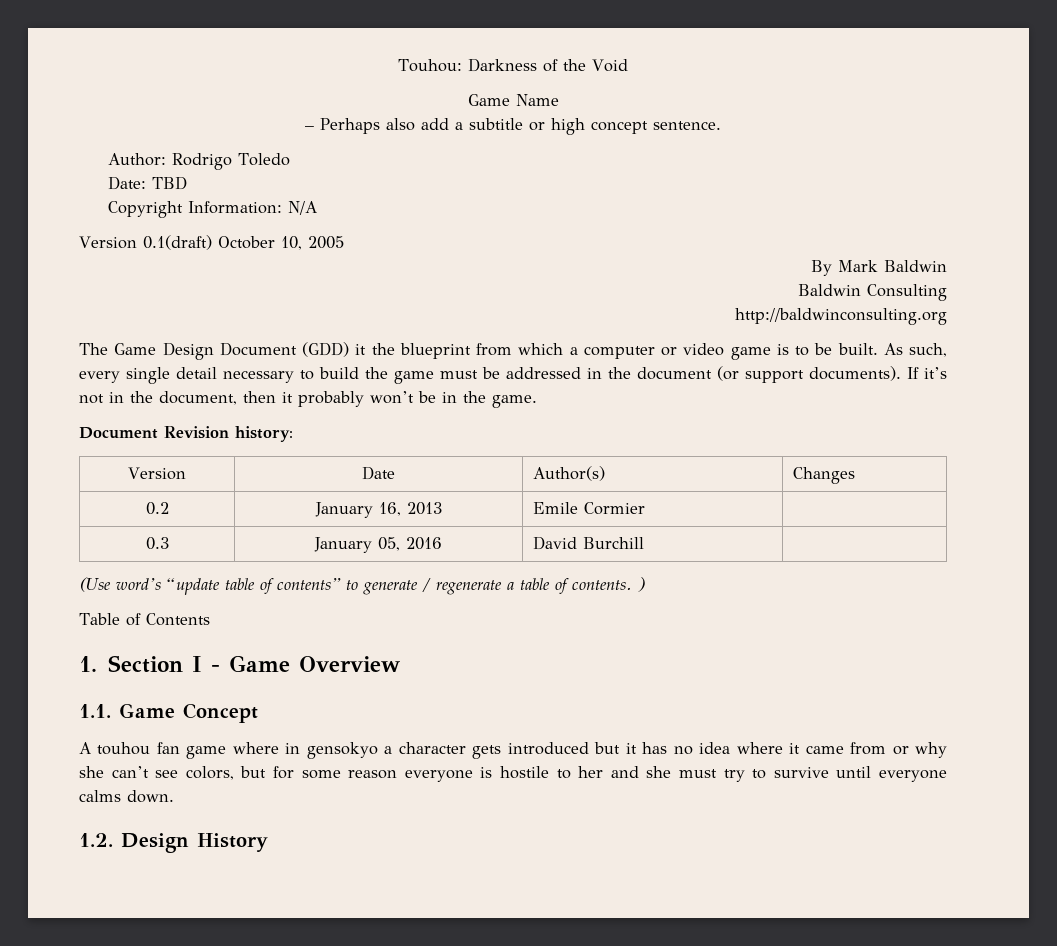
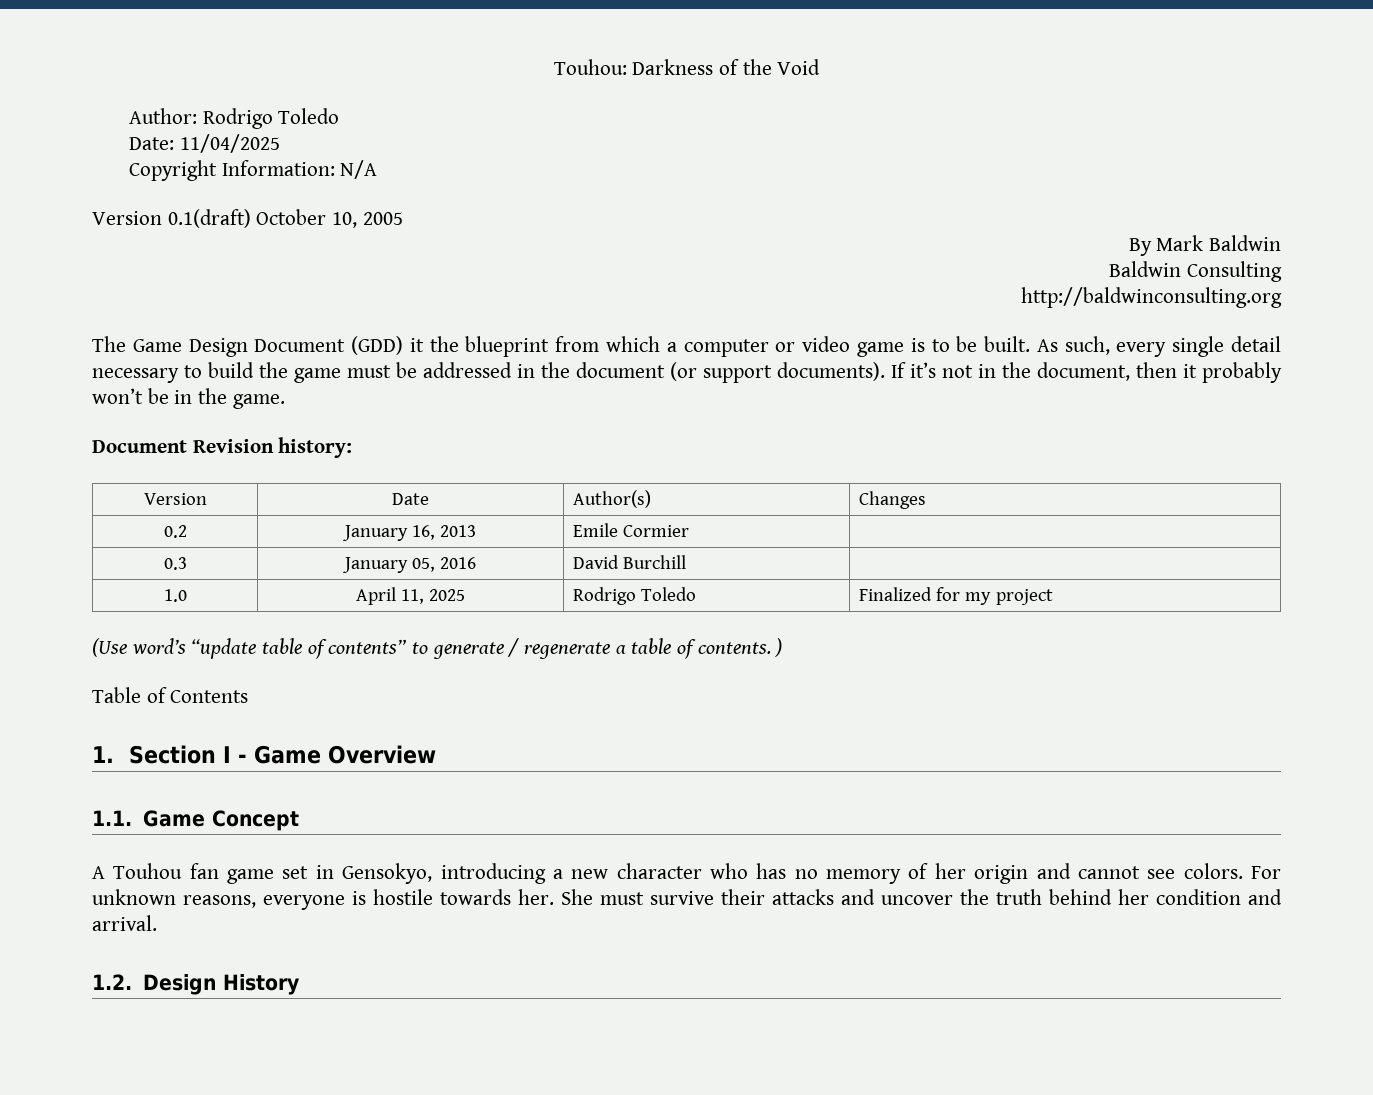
[467,94,559,106] [305,118,721,135] // Game Name // – Perhaps also add a subtitle or high concept sentence. -> (821, 67) none
[152,176,188,190] TBD -> [179,134,280,153] 11/04/2025
(644, 543) none -> [163,589,187,602] [355,587,466,605] [573,587,697,605] [859,587,1053,605] // 1.0 | April 11, 2025 | Rodrigo Toledo | Finalized for my project
[97,742,151,755] touhou -> [113,863,183,879] Touhou
[232,742,948,759] [79,766,948,782] [79,790,174,803] where in gensokyo a character gets introduced but it has no idea where it came from or why she can’t see colors, but for some reason everyone is hostile to her and she must try to survive until everyone calms down. -> [282,863,1281,884] [92,889,1282,910] [92,915,157,931] set in Gensokyo, introducing a new character who has no memory of her origin and cannot see colors. For unknown reasons, everyone is hostile towards her. She must survive their attacks and uncover the truth behind her condition and arrival.

